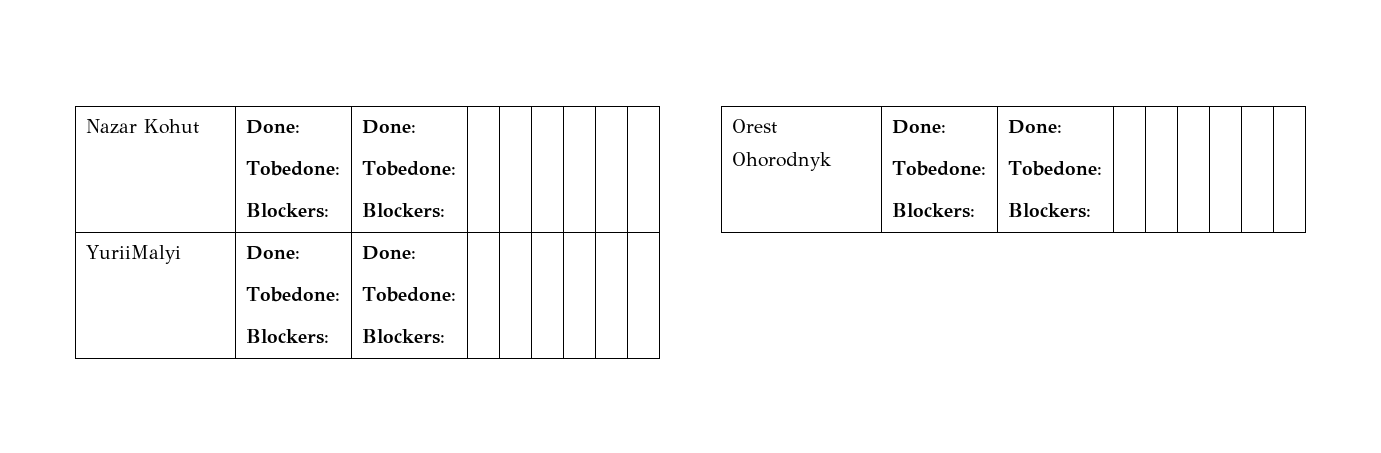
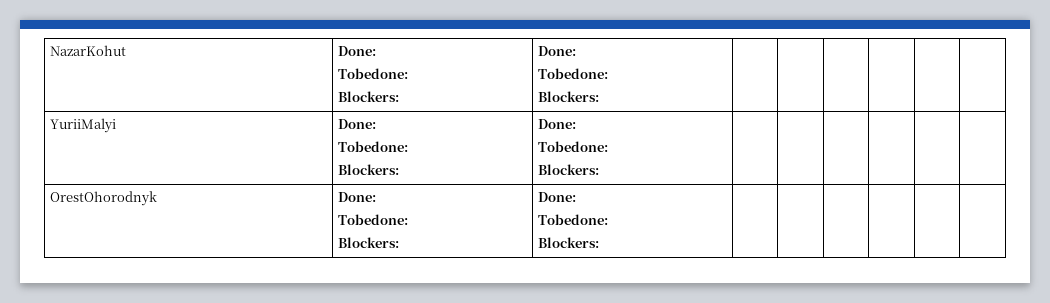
[85,119,199,134] Nazar Kohut -> [50,45,127,56] NazarKohut
[731,119,777,133] [731,152,832,171] Orest Ohorodnyk -> [50,191,158,206] OrestOhorodnyk

